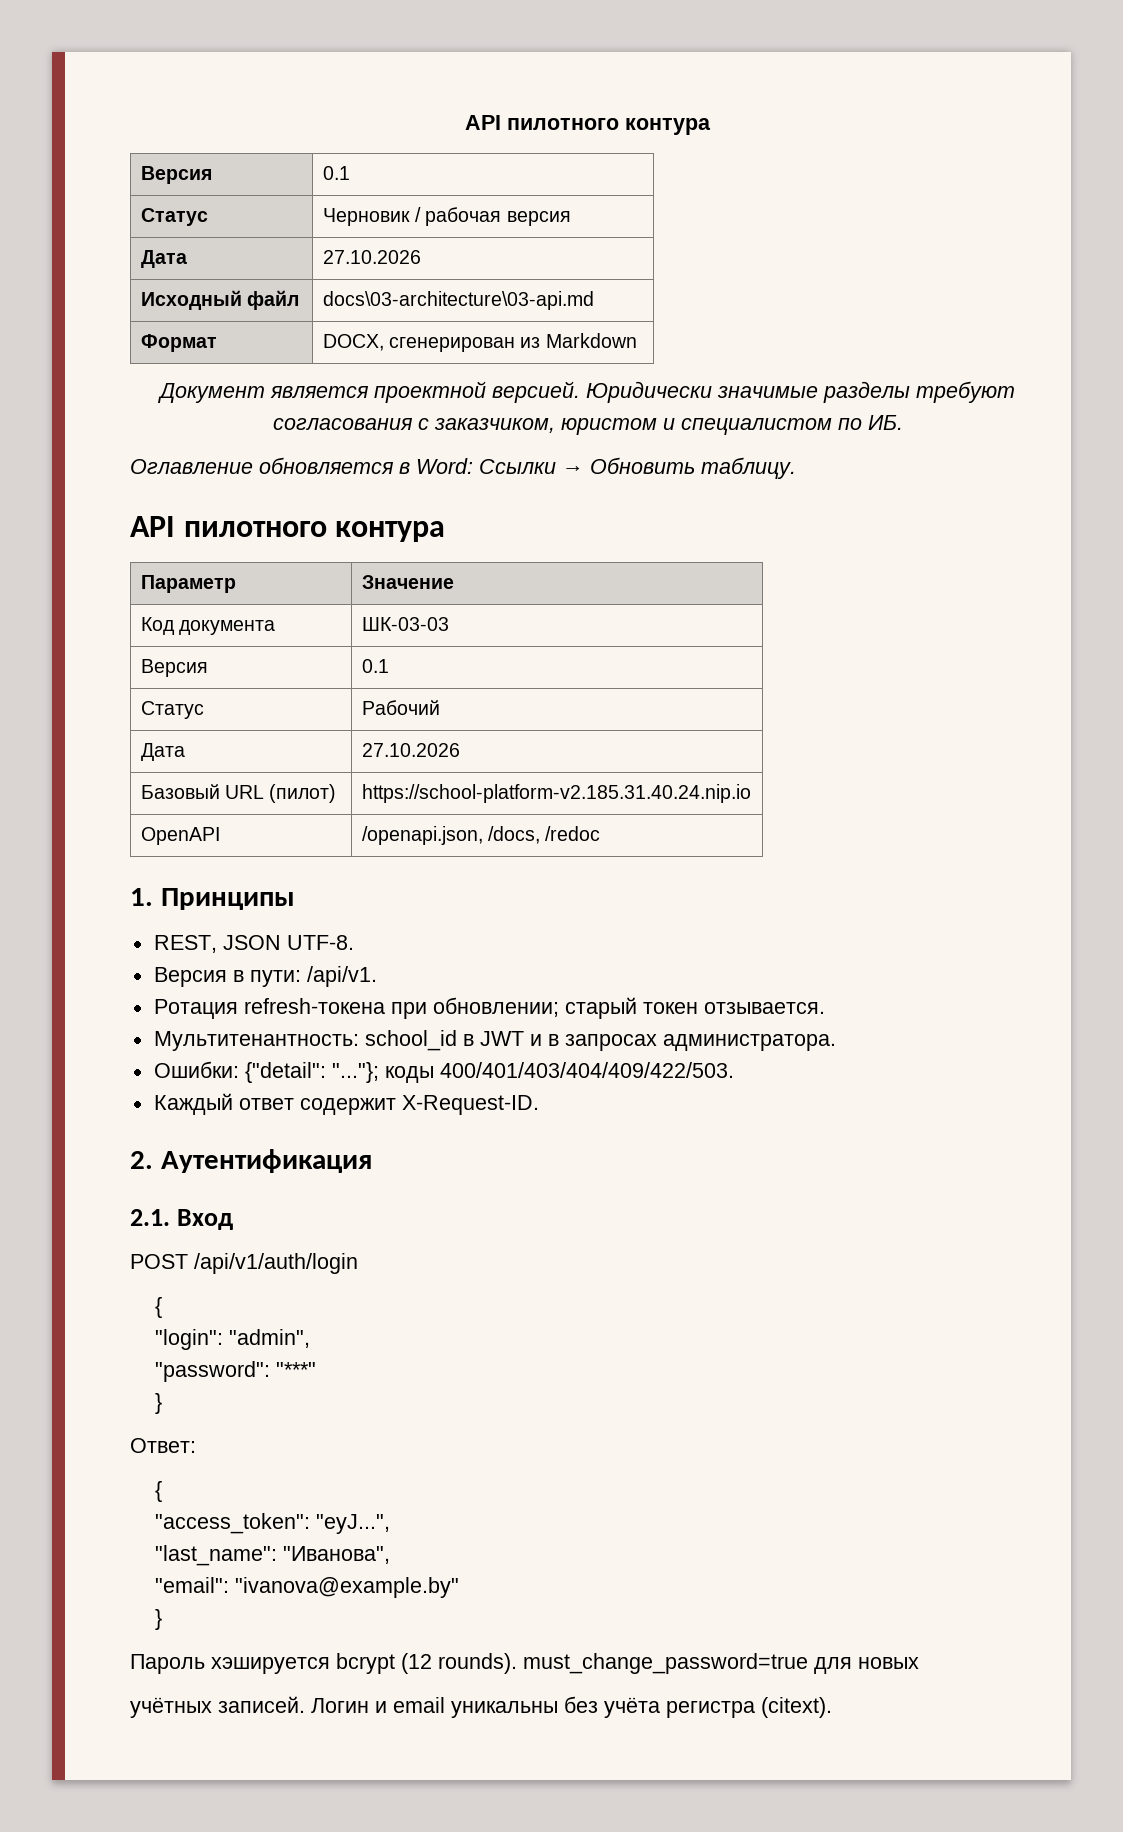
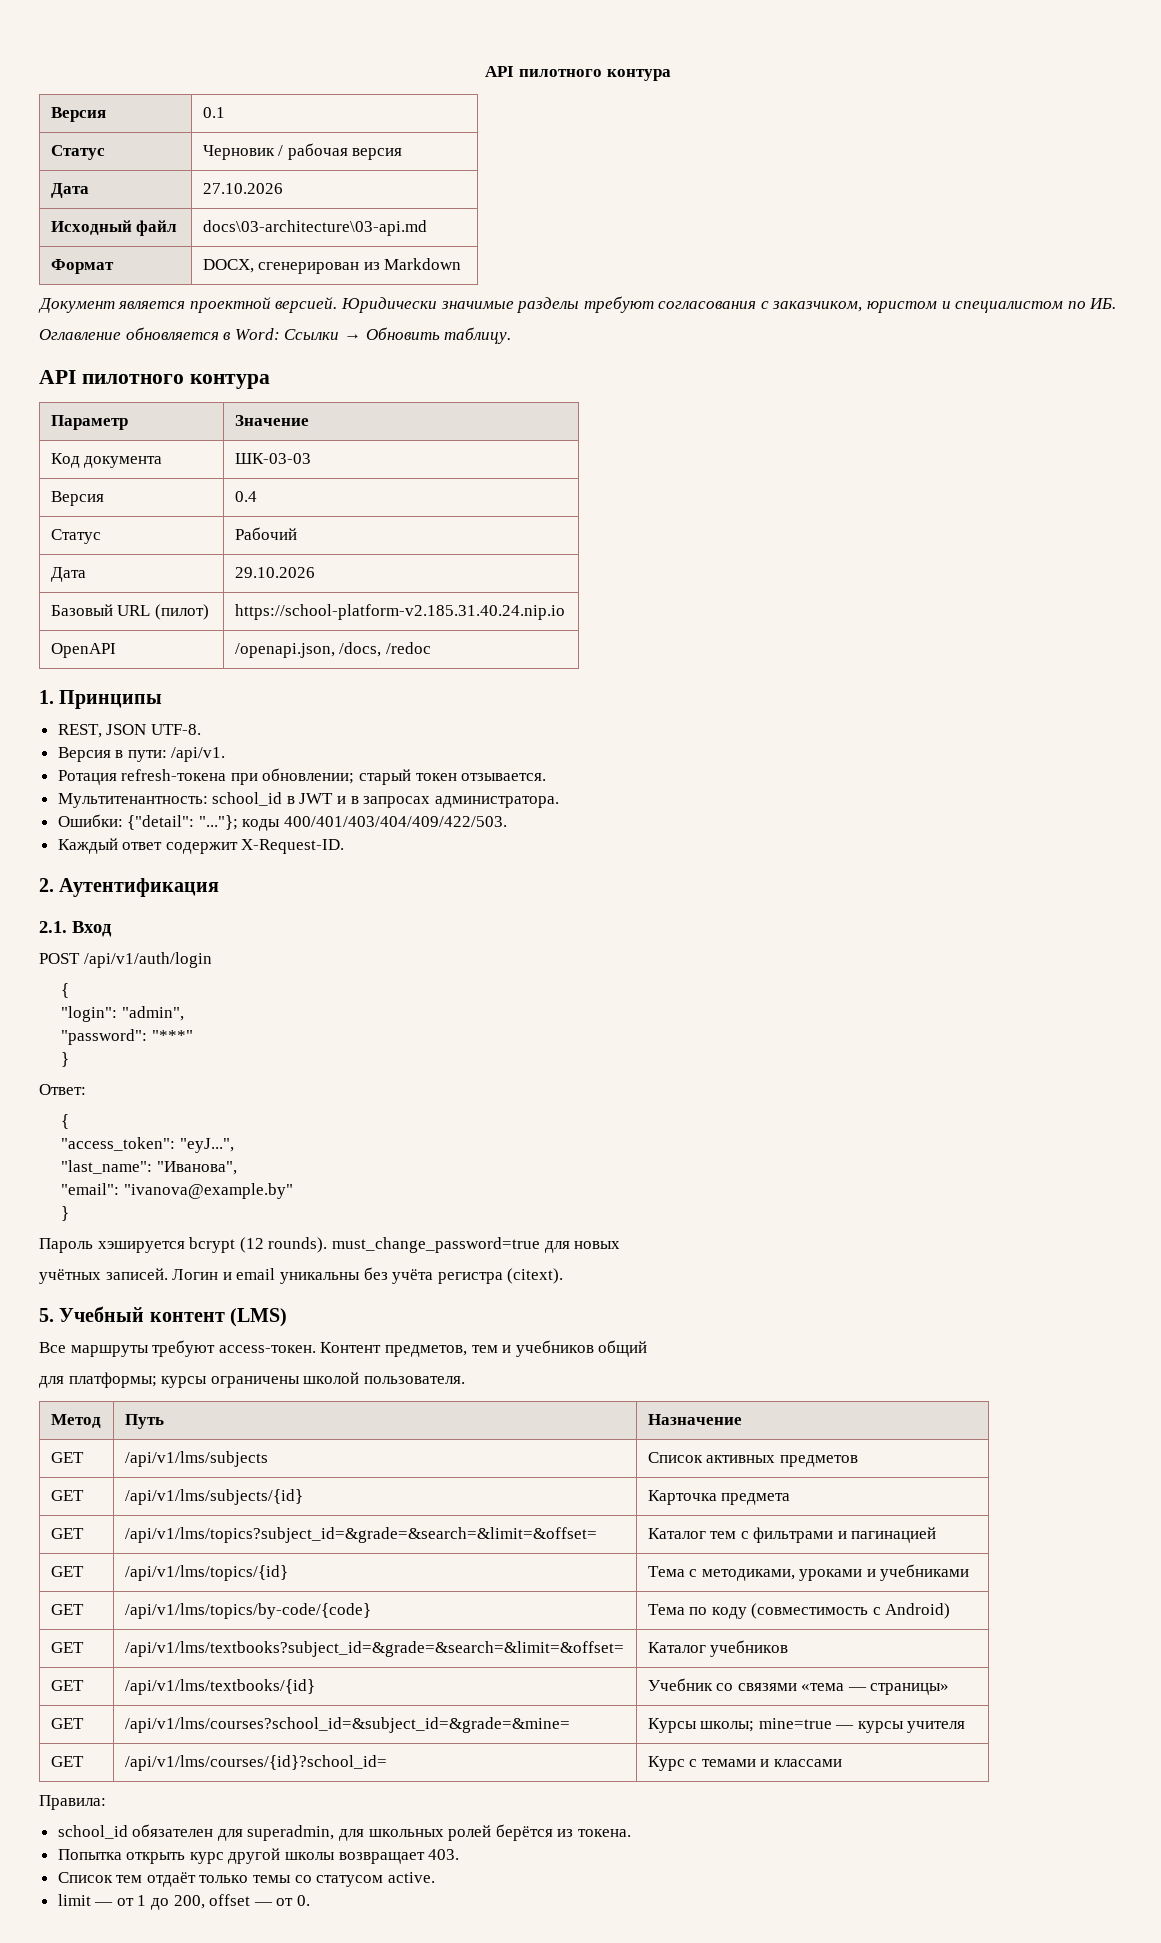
[361,659,389,673] 0.1 -> [234,491,257,502] 0.4
[361,743,460,757] 27.10.2026 -> [234,567,315,578] 29.10.2026
(832, 1707) none -> [39,1306,288,1327] [39,1340,648,1357] [39,1372,465,1388] [50,1414,101,1428] [124,1414,164,1429] [647,1414,742,1425] [50,1452,84,1463] [124,1451,268,1467] [647,1452,858,1467] [50,1490,84,1501] [124,1489,303,1505] [647,1490,791,1505] [50,1528,84,1539] [124,1527,597,1543] [647,1527,937,1543] [50,1566,84,1577] [124,1565,288,1581] [647,1564,970,1581] [50,1604,84,1615] [124,1603,371,1619] [647,1603,951,1619] [50,1642,84,1653] [124,1641,624,1657] [647,1640,789,1657] [50,1680,84,1691] [124,1679,315,1695] [647,1678,950,1695] [50,1718,84,1729] [124,1717,570,1733] [647,1718,966,1733] [50,1756,84,1767] [124,1755,387,1771] [647,1756,842,1771] [39,1795,106,1810] [57,1824,632,1841] [57,1848,460,1864] [57,1872,435,1887] [57,1894,311,1910] // 5. Учебный контент (LMS) // Все маршруты требуют access-токен. Контент предметов, тем и учебников общий // для платформы; курсы ограничены школой пользователя. // Метод | Путь | Назначение // GET | /api/v1/lms/subjects | Список активных предметов // GET | /api/v1/lms/subjects/{id} | Карточка предмета // GET | /api/v1/lms/topics?subject_id=&grade=&search=&limit=&offset= | Каталог тем с фильтрами и пагинацией // GET | /api/v1/lms/topics/{id} | Тема с методиками, уроками и учебниками // GET | /api/v1/lms/topics/by-code/{code} | Тема по коду (совместимость с Android) // GET | /api/v1/lms/textbooks?subject_id=&grade=&search=&limit=&offset= | Каталог учебников // GET | /api/v1/lms/textbooks/{id} | Учебник со связями «тема — страницы» // GET | /api/v1/lms/courses?school_id=&subject_id=&grade=&mine= | Курсы школы; mine=true — курсы учителя // GET | /api/v1/lms/courses/{id}?school_id= | Курс с темами и классами // Правила: // school_id обязателен для superadmin, для школьных ролей берётся из токена. // Попытка открыть курс другой школы возвращает 403. // Список тем отдаёт только темы со статусом active. // limit — от 1 до 200, offset — от 0.

